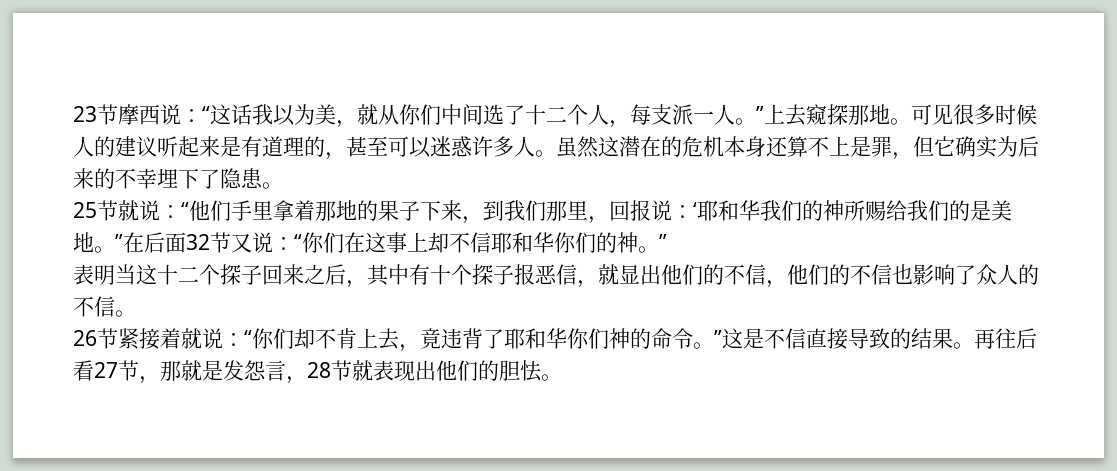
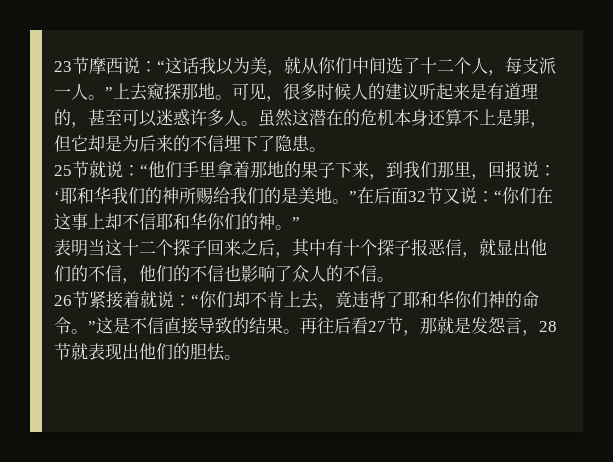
(953, 114) none -> [266,96,283,102] ，
[955,136,997,158] 确实 -> [88,135,122,152] 却是
[136,168,157,189] 幸 -> [207,135,224,152] 信

